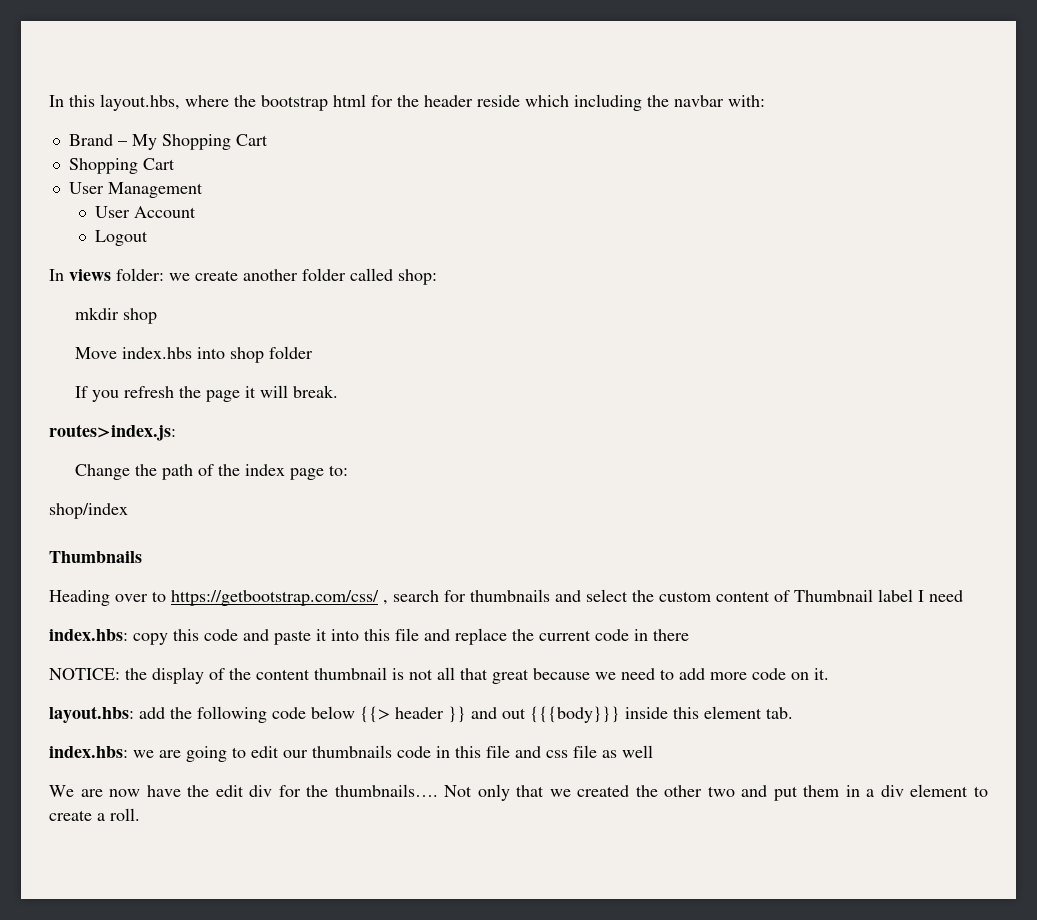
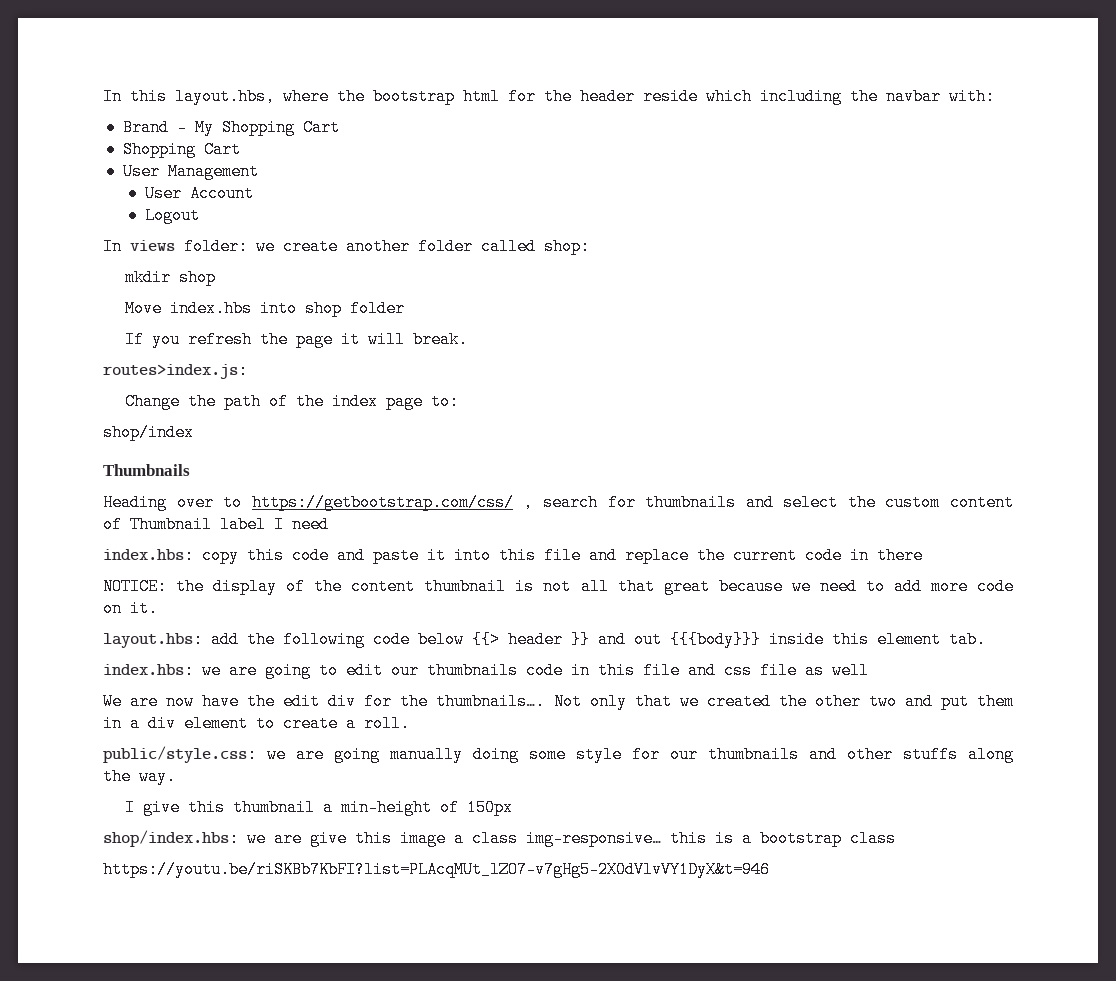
(140, 814) none -> [103,746,1014,763] [103,768,176,785] [125,799,514,816] [103,830,896,847] [103,861,770,878] // public/style.css: we are going manually doing some style for our thumbnails and other stuffs along the way. // I give this thumbnail a min-height of 150px // shop/index.hbs: we are give this image a class img-responsive… this is a bootstrap class // https://youtu.be/riSKBb7KbFI?list=PLAcqMUt_lZO7-v7gHg5-2X0dVlvVY1DyX&t=946

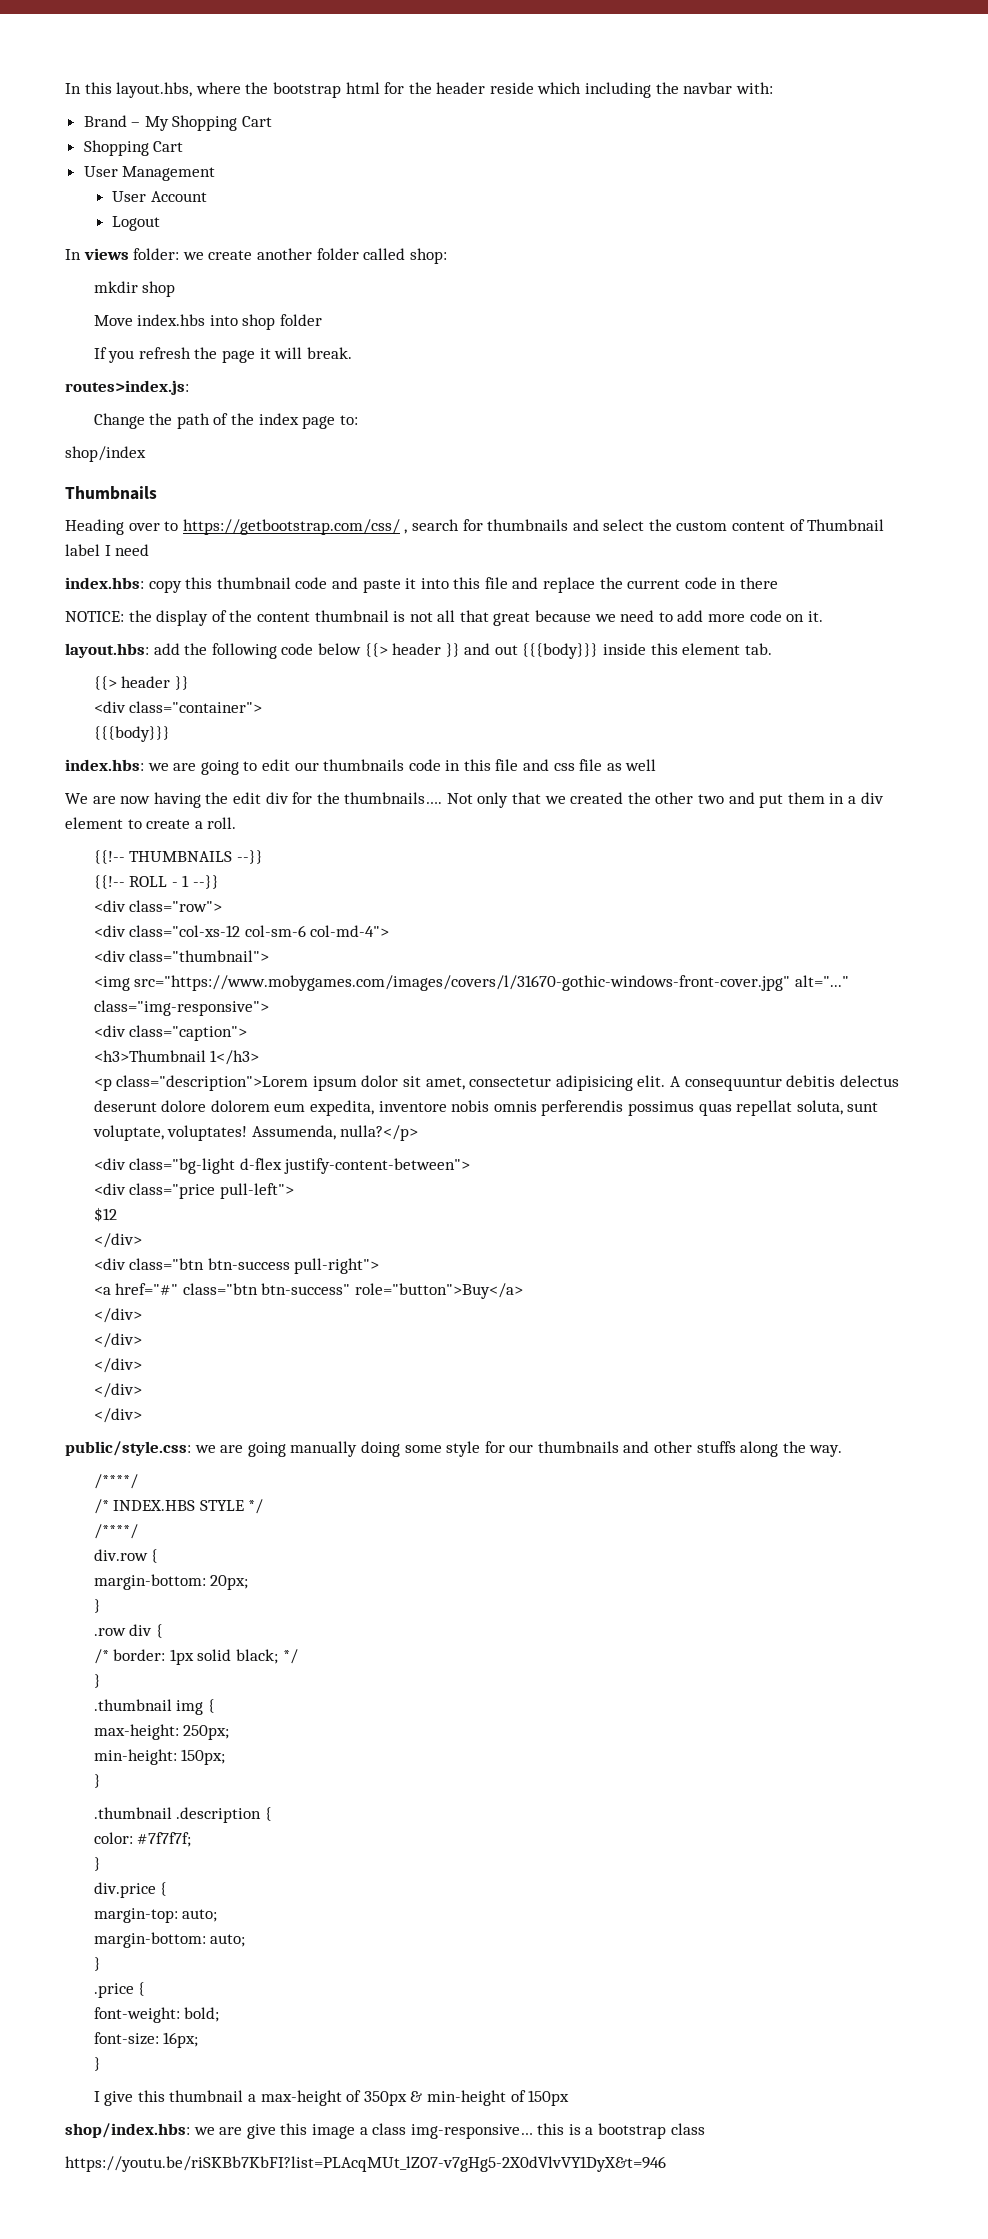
(284, 555) none -> [216,577,291,589] thumbnail
(986, 639) none -> [93,676,189,690] [93,701,263,713] [93,726,170,742] // {{> header }} // <div class="container"> // {{{body}}}
[202,693,240,710] have -> [153,792,201,808] having
(410, 723) none -> [93,850,263,864] [93,875,219,889] [93,900,223,912] [93,925,390,937] [93,950,270,962] [93,975,849,991] [93,1000,269,1016] [93,1025,248,1041] [93,1050,260,1065] [93,1075,899,1091] [93,1100,879,1116] [92,1125,419,1141] [93,1158,471,1174] [93,1183,294,1199] [93,1207,117,1222] [93,1233,142,1248] [93,1258,380,1274] [93,1283,523,1299] [93,1308,142,1323] [93,1333,142,1348] [93,1358,142,1373] [93,1383,142,1398] [93,1408,142,1423] // {{!-- THUMBNAILS --}} // {{!-- ROLL - 1 --}} // <div class="row"> // <div class="col-xs-12 col-sm-6 col-md-4"> // <div class="thumbnail"> // <img src="https://www.mobygames.com/images/covers/l/31670-gothic-windows-front-cover.jpg" alt="..." class="img-responsive"> // <div class="caption"> // <h3>Thumbnail 1</h3> // <p class="description">Lorem ipsum dolor sit amet, consectetur adipisicing elit. A consequuntur debitis delectus deserunt dolore dolorem eum expedita, inventore nobis omnis perferendis possimus quas repellat soluta, sunt voluptate, voluptates! Assumenda, nulla?</p> // <div class="bg-light d-flex justify-content-between"> // <div class="price pull-left"> // $12 // </div> // <div class="btn btn-success pull-right"> // <a href="#" class="btn btn-success" role="button">Buy</a> // </div> // </div> // </div> // </div> // </div>
(176, 776) none -> [93,1474,138,1489] [93,1499,264,1514] [93,1524,138,1539] [93,1549,159,1563] [93,1574,249,1590] [93,1599,101,1613] [93,1624,163,1638] [93,1649,298,1665] [93,1674,101,1688] [93,1699,215,1715] [93,1724,230,1740] [93,1749,226,1765] [93,1774,101,1788] [93,1807,272,1823] [93,1832,192,1847] [93,1857,101,1871] [93,1882,168,1898] [93,1908,218,1923] [93,1932,246,1948] [93,1957,101,1971] [93,1982,146,1998] [93,2007,220,2023] [93,2032,199,2048] [93,2057,101,2071] // /****/ // /* INDEX.HBS STYLE */ // /****/ // div.row { // margin-bottom: 20px; // } // .row div { // /* border: 1px solid black; */ // } // .thumbnail img { // max-height: 250px; // min-height: 150px; // } // .thumbnail .description { // color: #7f7f7f; // } // div.price { // margin-top: auto; // margin-bottom: auto; // } // .price { // font-weight: bold; // font-size: 16px; // }
(334, 807) none -> [260,2090,423,2106] max-height of 350px &

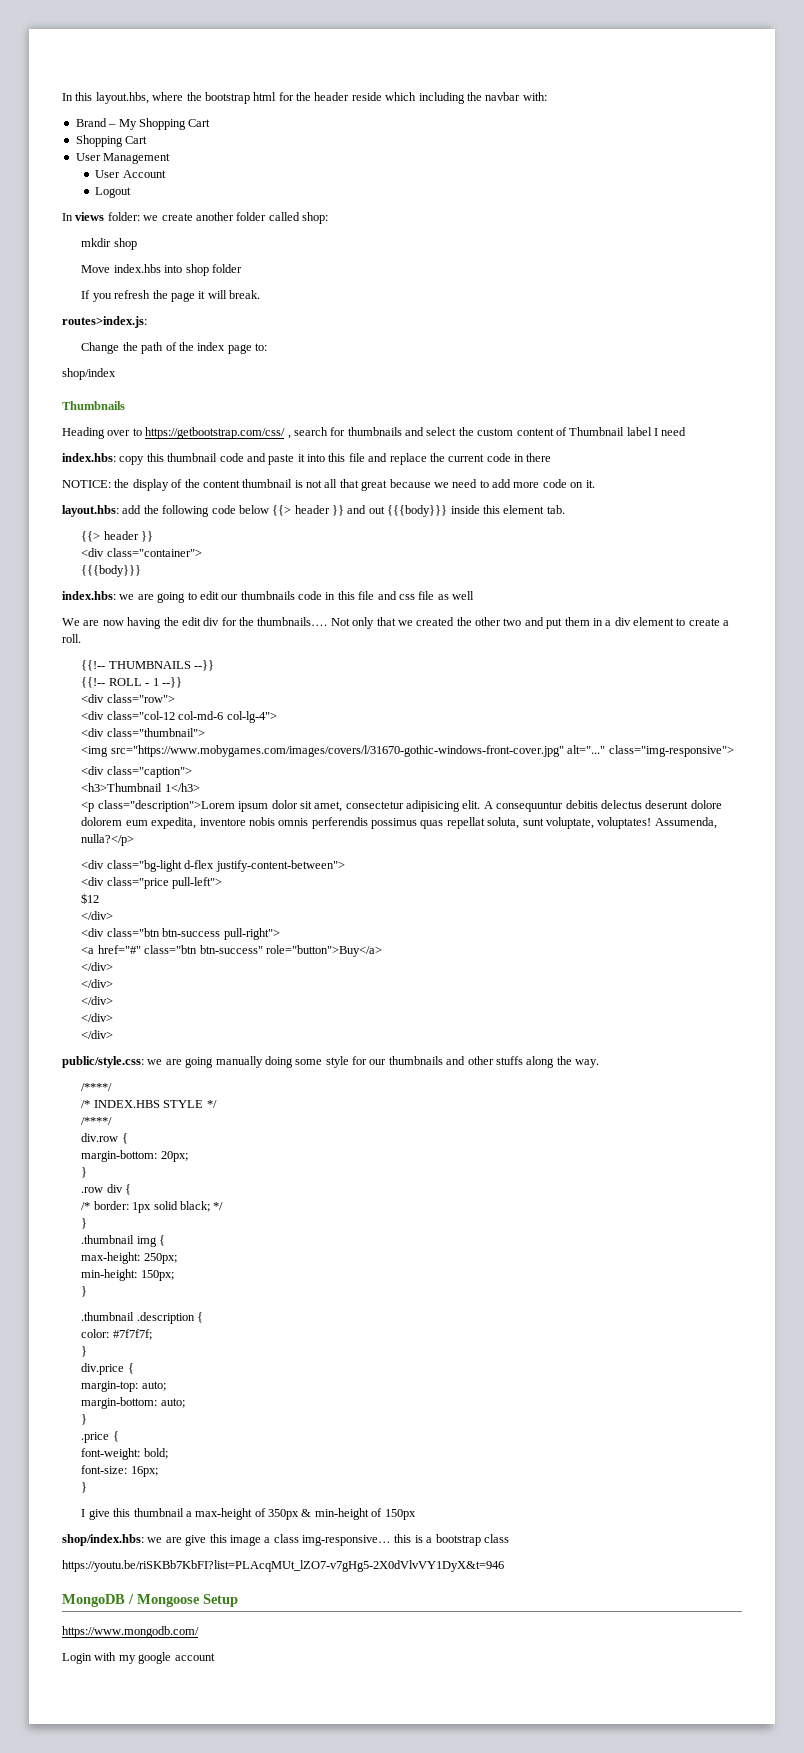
[129,925,390,937] class="col-xs-12 col-sm-6 col-md-4"> -> [106,711,277,723] class="col-12 col-md-6 col-lg-4">
(666, 2164) none -> [62,1594,238,1607] [62,1626,199,1638] [62,1652,215,1664] // MongoDB / Mongoose Setup // https://www.mongodb.com/ // Login with my google account

